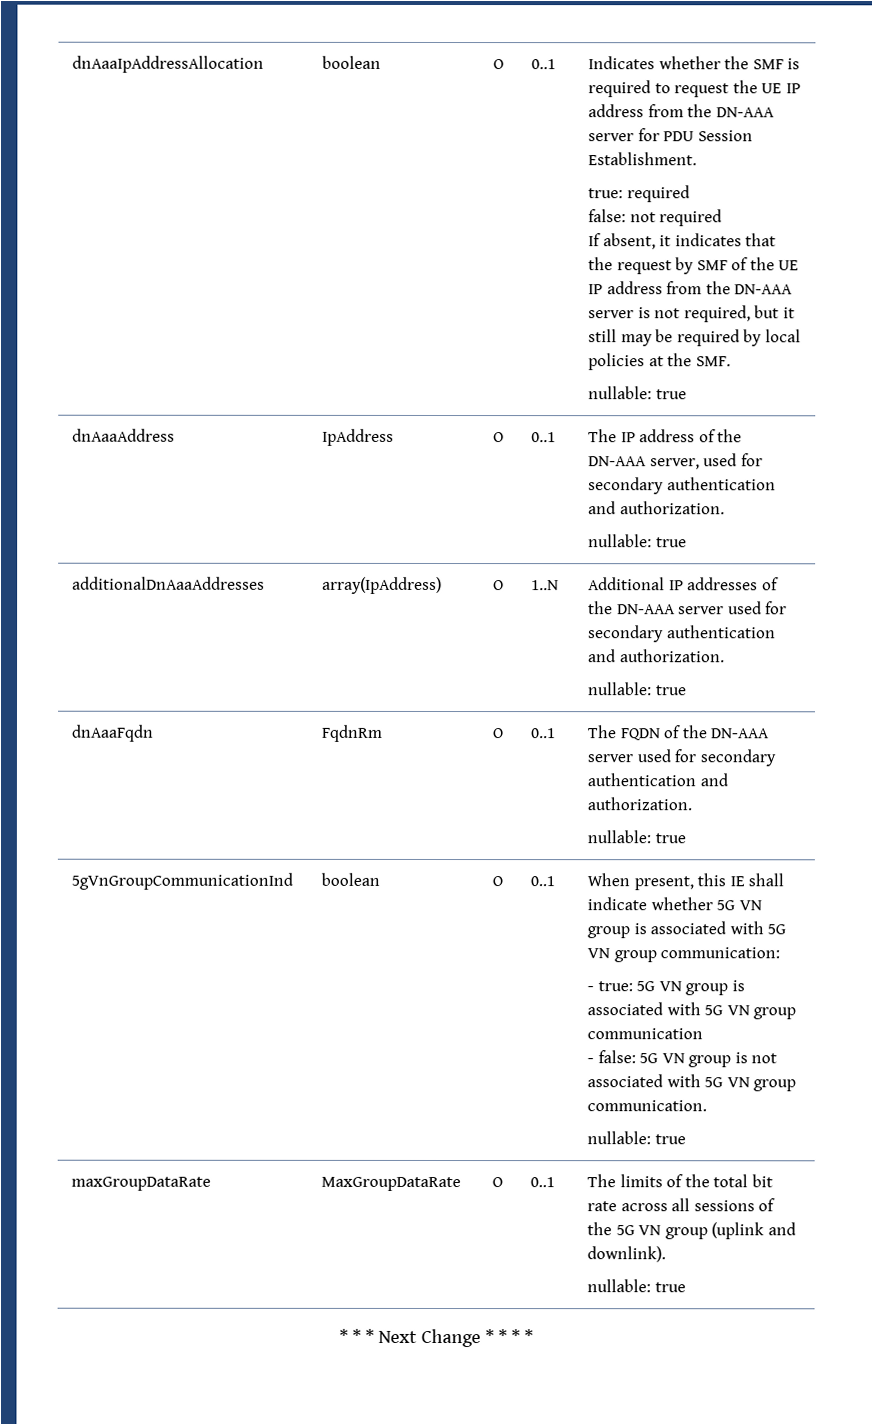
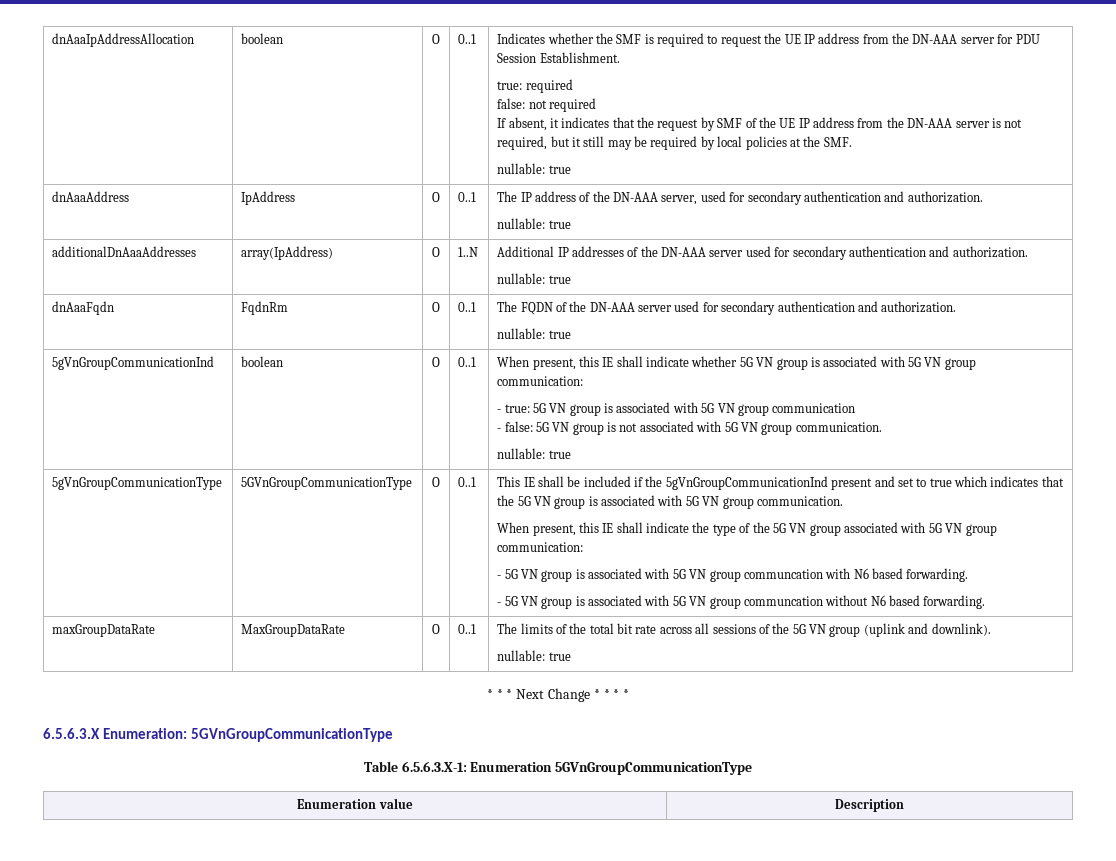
(686, 1139) none -> [52,477,223,490] [241,477,413,490] [432,477,440,487] [458,477,477,487] [497,476,1064,490] [497,495,843,509] [497,522,997,536] [497,542,584,552] [497,568,969,582] [497,595,986,609] // 5gVnGroupCommunicationType | 5GVnGroupCommunicationType | O | 0..1 | This IE shall be included if the 5gVnGroupCommunicationInd present and set to true which indicates that the 5G VN group is associated with 5G VN group communication. // When present, this IE shall indicate the type of the 5G VN group associated with 5G VN group communication: // - 5G VN group is associated with 5G VN group communcation with N6 based forwarding. // - 5G VN group is associated with 5G VN group communcation without N6 based forwarding.
(533, 1336) none -> [43,728,393,742] [363,761,753,775] [297,798,413,809] [835,799,904,812] // 6.5.6.3.X Enumeration: 5GVnGroupCommunicationType // Table 6.5.6.3.X-1: Enumeration 5GVnGroupCommunicationType // Enumeration value | Description

